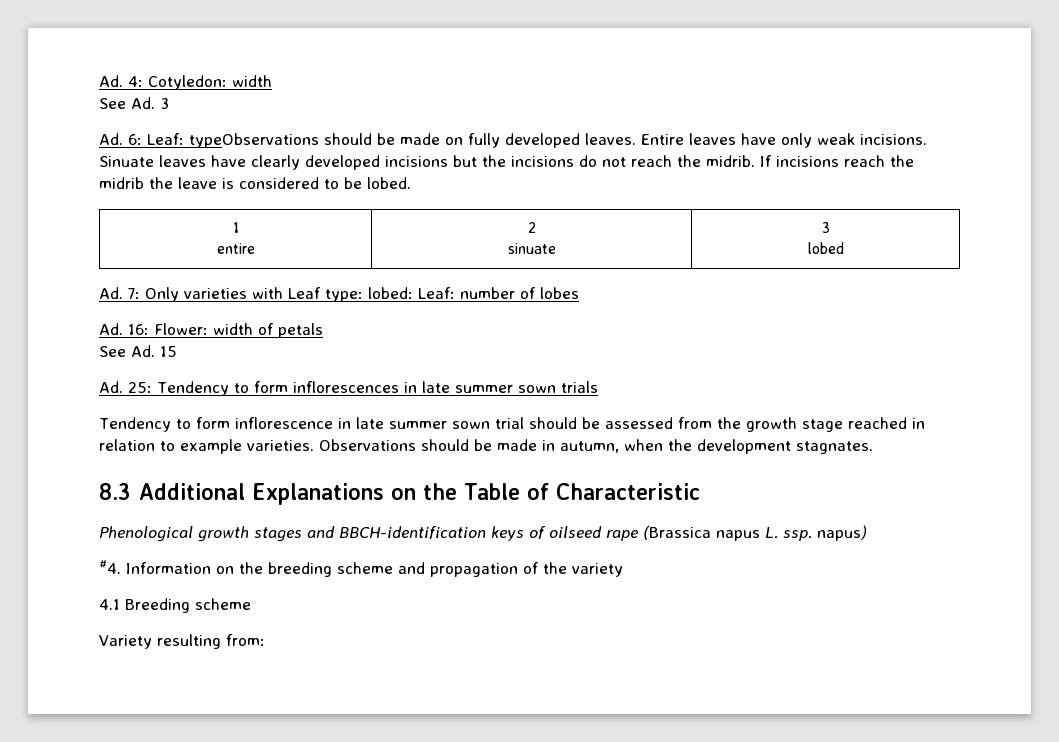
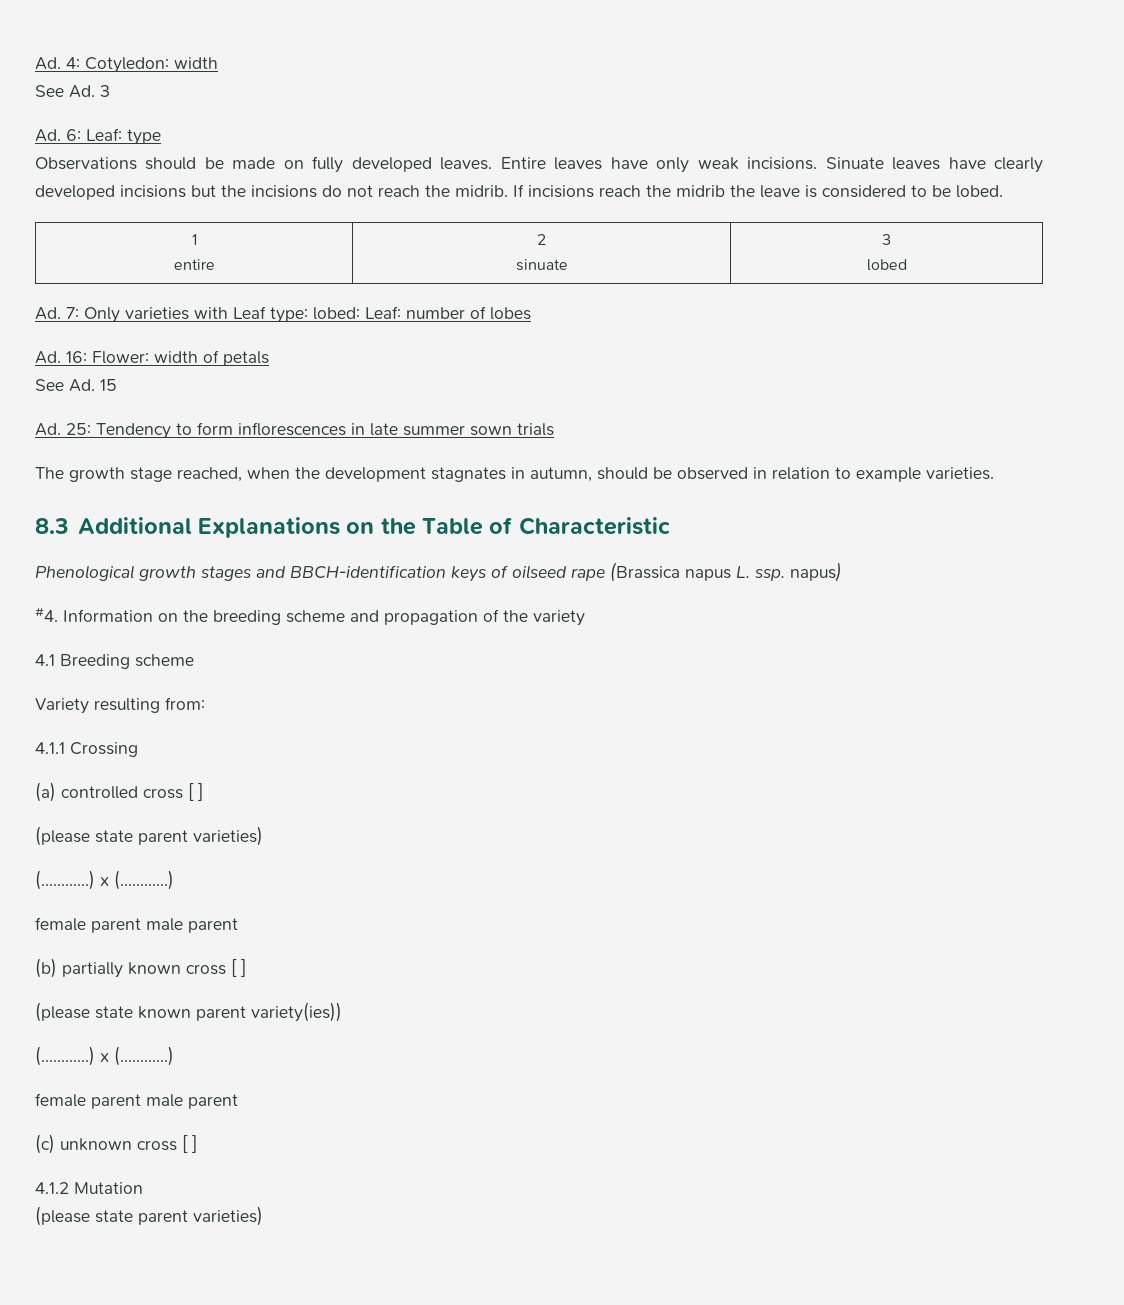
[189,133,319,148] typeObservations -> [127,129,161,145] [35,157,137,170] type // Observations
[99,417,907,432] Tendency to form inflorescence in late summer sown trial should be assessed from the growth stage reached -> [35,467,748,482] The growth stage reached, when the development stagnates in autumn, should be observed
[319,439,873,454] Observations should be made in autumn, when the development stagnates. -> (994, 473) none
(265, 640) none -> [35,742,138,757] [35,782,203,802] [35,826,263,846] [35,870,174,890] [35,917,238,933] [35,958,246,978] [35,1002,342,1022] [35,1046,174,1066] [35,1093,238,1109] [35,1134,197,1154] [35,1182,143,1194] [35,1206,263,1226] // 4.1.1 Crossing // (a) controlled cross [ ] // (please state parent varieties) // (…………) x (…………) // female parent male parent // (b) partially known cross [ ] // (please state known parent variety(ies)) // (…………) x (…………) // female parent male parent // (c) unknown cross [ ] // 4.1.2 Mutation // (please state parent varieties)

